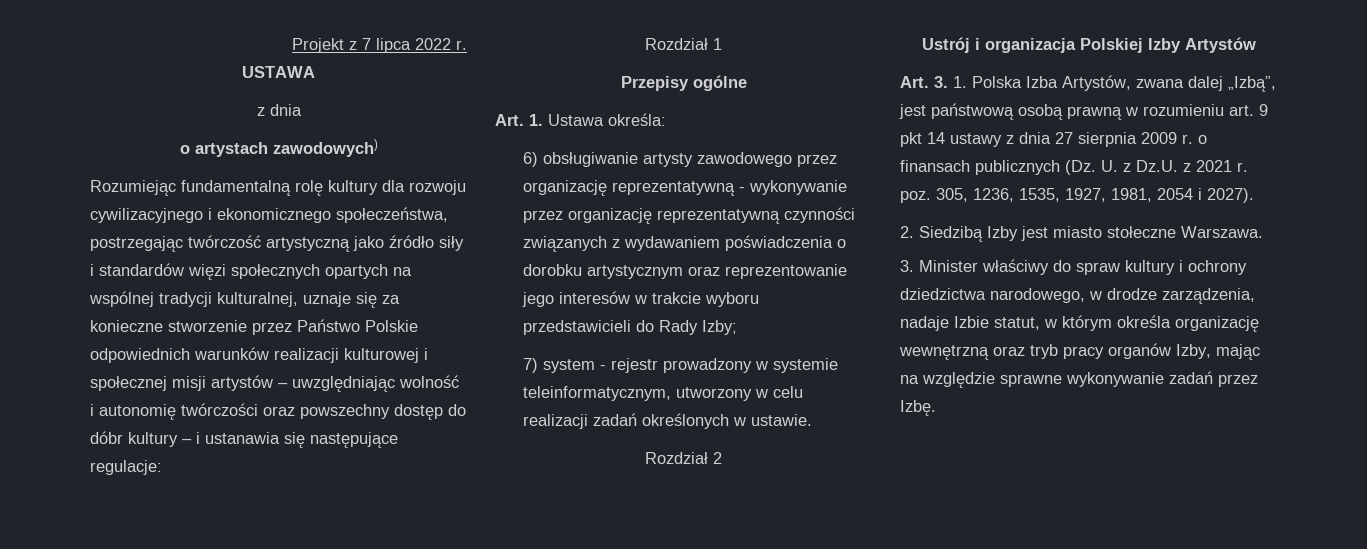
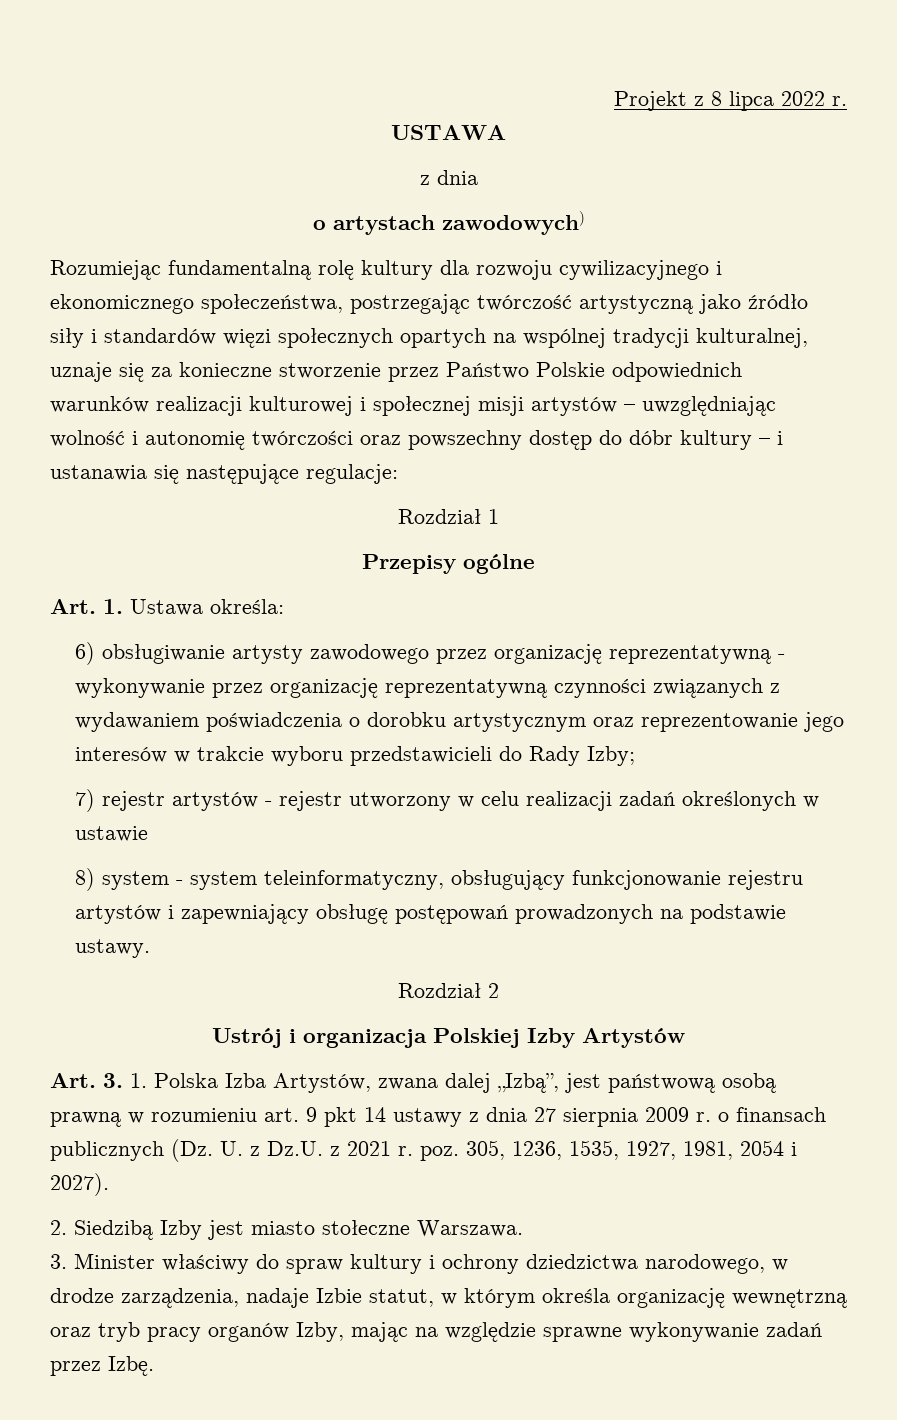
[362,38,371,50] 7 -> [711,91,722,106] 8
[543,358,839,373] [523,386,672,401] system - rejestr prowadzony w systemie teleinformatycznym, -> [101,791,342,811] rejestr artystów - rejestr
[751,414,813,426] ustawie. -> [74,826,148,842] [74,868,803,891] [74,904,786,924] [74,939,150,958] ustawie // 8) system - system teleinformatyczny, obsługujący funkcjonowanie rejestru artystów i zapewniający obsługę postępowań prowadzonych na podstawie ustawy.

